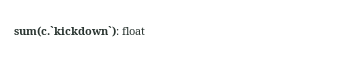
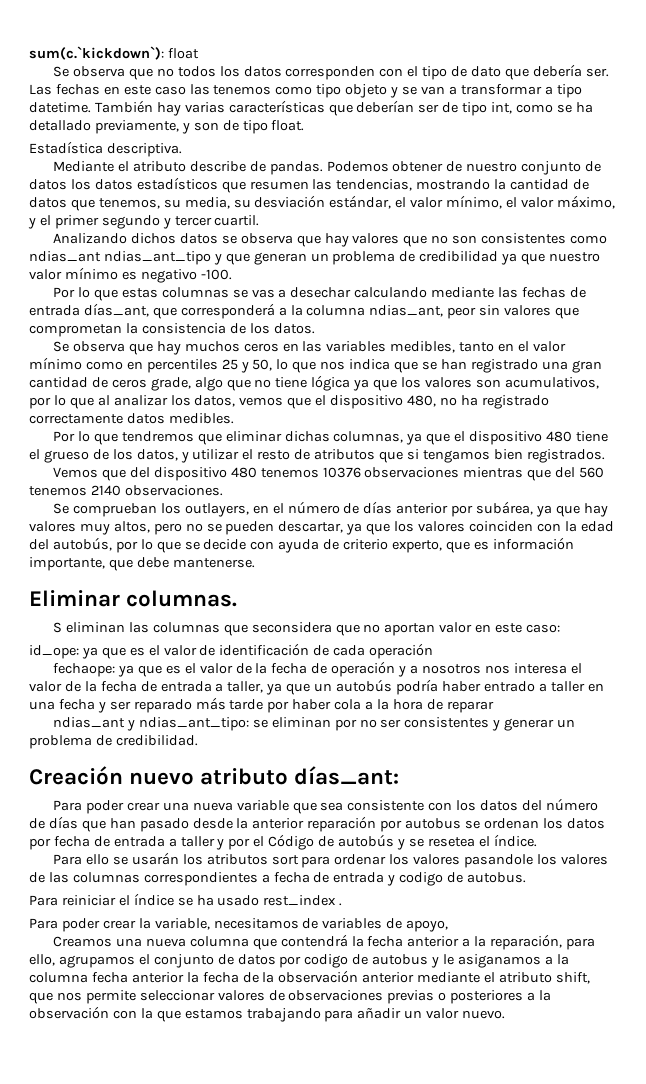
(145, 31) none -> [53,64,609,80] [29,84,582,98] [29,100,593,116] [29,120,305,134] [29,141,182,157] [53,161,602,175] [29,177,590,193] [29,195,615,211] [28,215,260,229] [53,233,608,247] [29,251,601,265] [29,267,232,283] [53,287,586,301] [29,303,580,319] [29,323,315,337] [53,341,566,355] [29,357,602,373] [29,375,599,391] [29,395,549,409] [29,413,234,424] [53,431,608,445] [29,449,605,463] [53,467,605,481] [29,485,223,496] [53,501,608,517] [29,521,614,535] [29,537,574,553] [29,557,255,571] [29,590,238,607] [53,622,561,636] [29,643,434,659] [53,661,582,677] [29,679,604,695] [29,697,494,713] [53,717,576,731] [29,735,198,749] [29,766,400,785] [53,798,598,814] [29,816,605,832] [29,834,537,850] [53,852,608,868] [29,872,527,886] [29,893,343,906] [29,918,449,932] [53,934,596,950] [29,954,569,968] [29,970,590,984] [29,990,552,1004] [29,1006,506,1022] // Se observa que no todos los datos corresponden con el tipo de dato que debería ser. Las fechas en este caso las tenemos como tipo objeto y se van a transformar a tipo datetime. También hay varias características que deberían ser de tipo int, como se ha detallado previamente, y son de tipo float. // Estadística descriptiva. // Mediante el atributo describe de pandas. Podemos obtener de nuestro conjunto de datos los datos estadísticos que resumen las tendencias, mostrando la cantidad de datos que tenemos, su media, su desviación estándar, el valor mínimo, el valor máximo, y el primer segundo y tercer cuartil. // Analizando dichos datos se observa que hay valores que no son consistentes como ndias_ant ndias_ant_tipo y que generan un problema de credibilidad ya que nuestro valor mínimo es negativo -100. // Por lo que estas columnas se vas a desechar calculando mediante las fechas de entrada días_ant, que corresponderá a la columna ndias_ant, peor sin valores que comprometan la consistencia de los datos. // Se observa que hay muchos ceros en las variables medibles, tanto en el valor mínimo como en percentiles 25 y 50, lo que nos indica que se han registrado una gran cantidad de ceros grade, algo que no tiene lógica ya que los valores son acumulativos, por lo que al analizar los datos, vemos que el dispositivo 480, no ha registrado correctamente datos medibles. // Por lo que tendremos que eliminar dichas columnas, ya que el dispositivo 480 tiene el grueso de los datos, y utilizar el resto de atributos que si tengamos bien registrados. // Vemos que del dispositivo 480 tenemos 10376 observaciones mientras que del 560 tenemos 2140 observaciones. // Se comprueban los outlayers, en el número de días anterior por subárea, ya que hay valores muy altos, pero no se pueden descartar, ya que los valores coinciden con la edad del autobús, por lo que se decide con ayuda de criterio experto, que es información importante, que debe mantenerse. // Eliminar columnas. // S eliminan las columnas que seconsidera que no aportan valor en este caso: // id_ope: ya que es el valor de identificación de cada operación // fechaope: ya que es el valor de la fecha de operación y a nosotros nos interesa el valor de la fecha de entrada a taller, ya que un autobús podría haber entrado a taller en una fecha y ser reparado más tarde por haber cola a la hora de reparar // ndias_ant y ndias_ant_tipo: se eliminan por no ser consistentes y generar un problema de credibilidad. // Creación nuevo atributo días_ant: // Para poder crear una nueva variable que sea consistente con los datos del número de días que han pasado desde la anterior reparación por autobus se ordenan los datos por fecha de entrada a taller y por el Código de autobús y se resetea el índice. // Para ello se usarán los atributos sort para ordenar los valores pasandole los valores de las columnas correspondientes a fecha de entrada y codigo de autobus. // Para reiniciar el índice se ha usado rest_index . // Para poder crear la variable, necesitamos de variables de apoyo, // Creamos una nueva columna que contendrá la fecha anterior a la reparación, para ello, agrupamos el conjunto de datos por codigo de autobus y le asiganamos a la columna fecha anterior la fecha de la observación anterior mediante el atributo shift, que nos permite seleccionar valores de observaciones previas o posteriores a la observación con la que estamos trabajando para añadir un valor nuevo.

